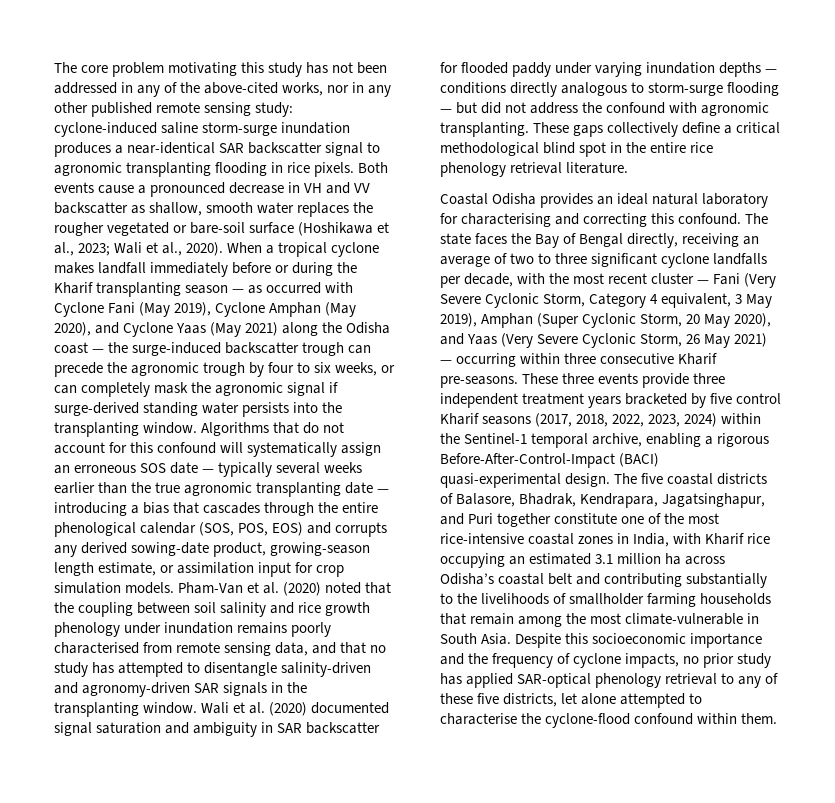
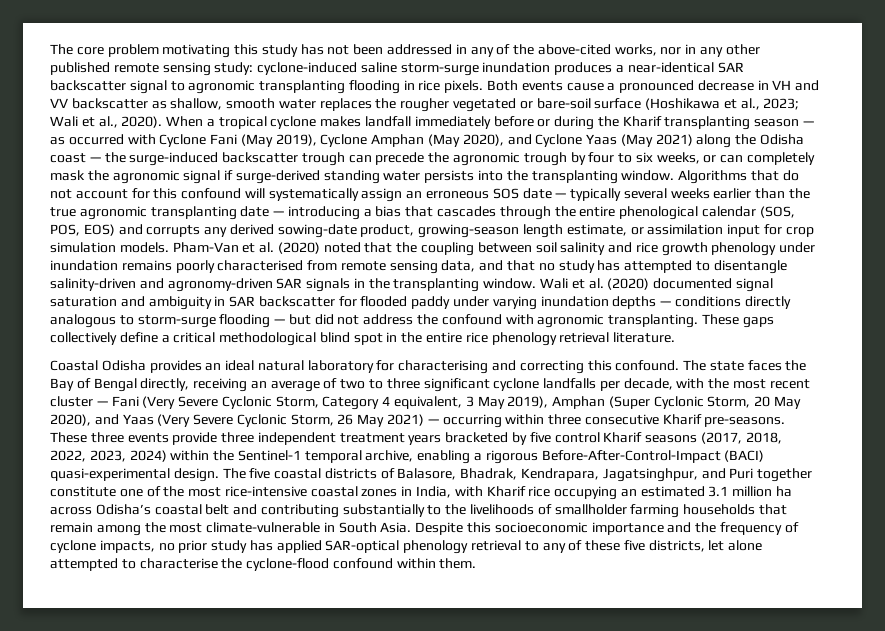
[662,493,766,508] Jagatsinghapur, -> [602,468,698,482] Jagatsinghpur,

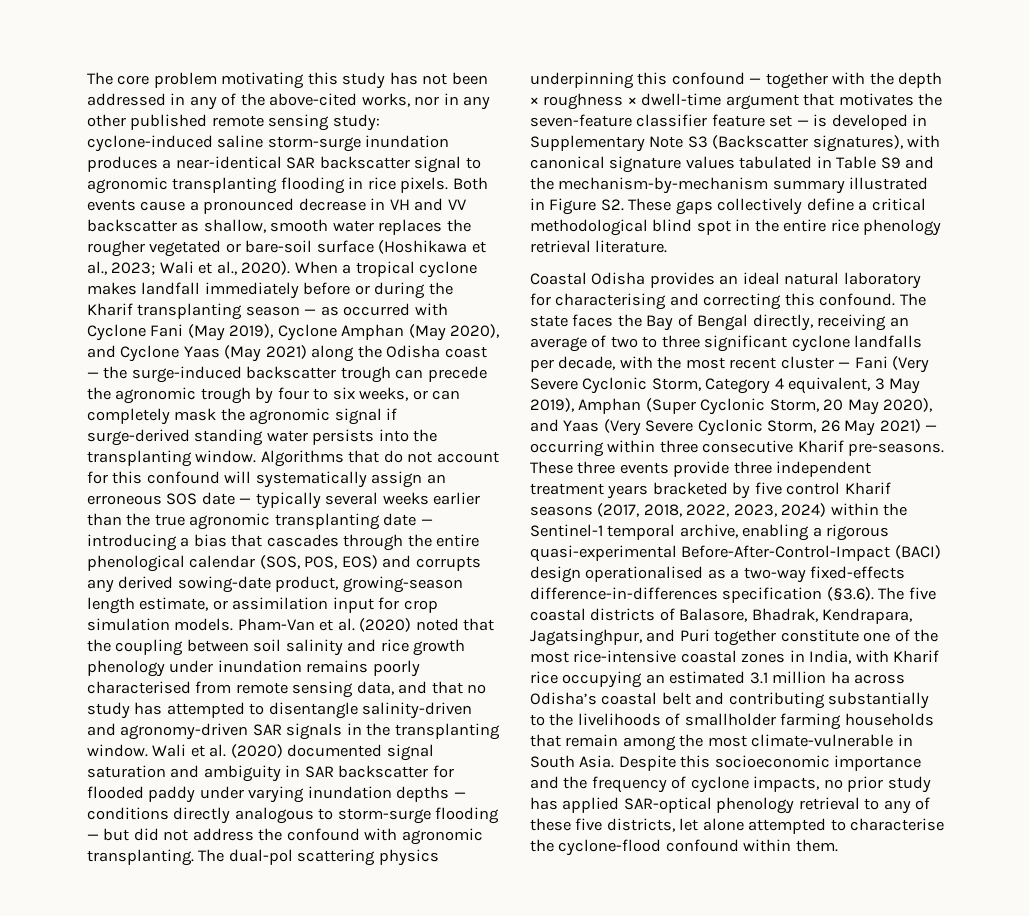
(699, 321) none -> [198,849,439,866] [530,72,943,89] [530,93,943,110] [530,114,928,130] [530,135,941,152] [530,156,935,173] [530,177,929,194] [530,198,624,215] The dual-pol scattering physics underpinning this confound — together with the depth × roughness × dwell-time argument that motivates the seven-feature classifier feature set — is developed in Supplementary Note S3 (Backscatter signatures), with canonical signature values tabulated in Table S9 and the mechanism-by-mechanism summary illustrated in Figure S2.
(538, 457) none -> [530,545,677,562] quasi-experimental
[50,468,219,482] quasi-experimental design. -> [530,566,906,583] [530,587,874,603] design operationalised as a two-way fixed-effects difference-in-differences specification (§3.6).

